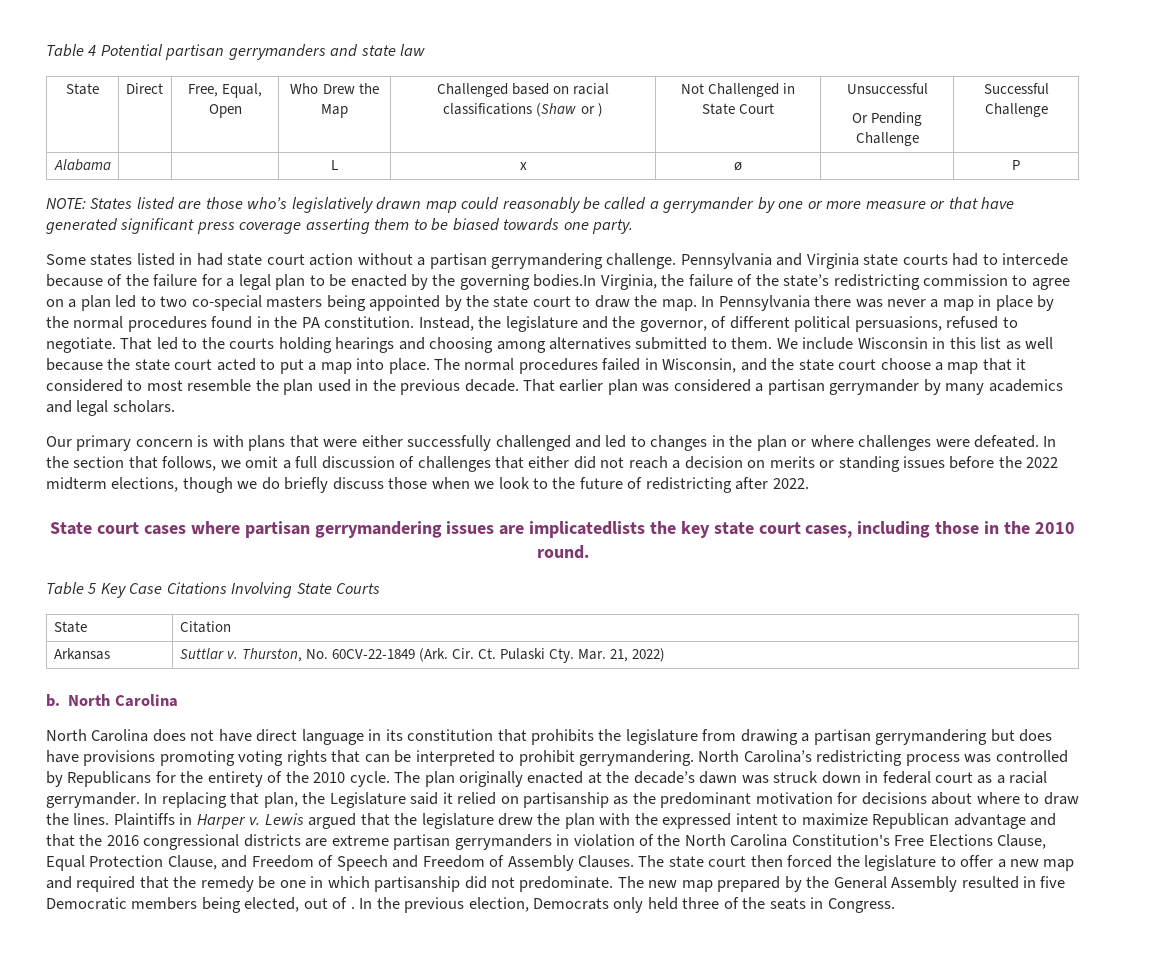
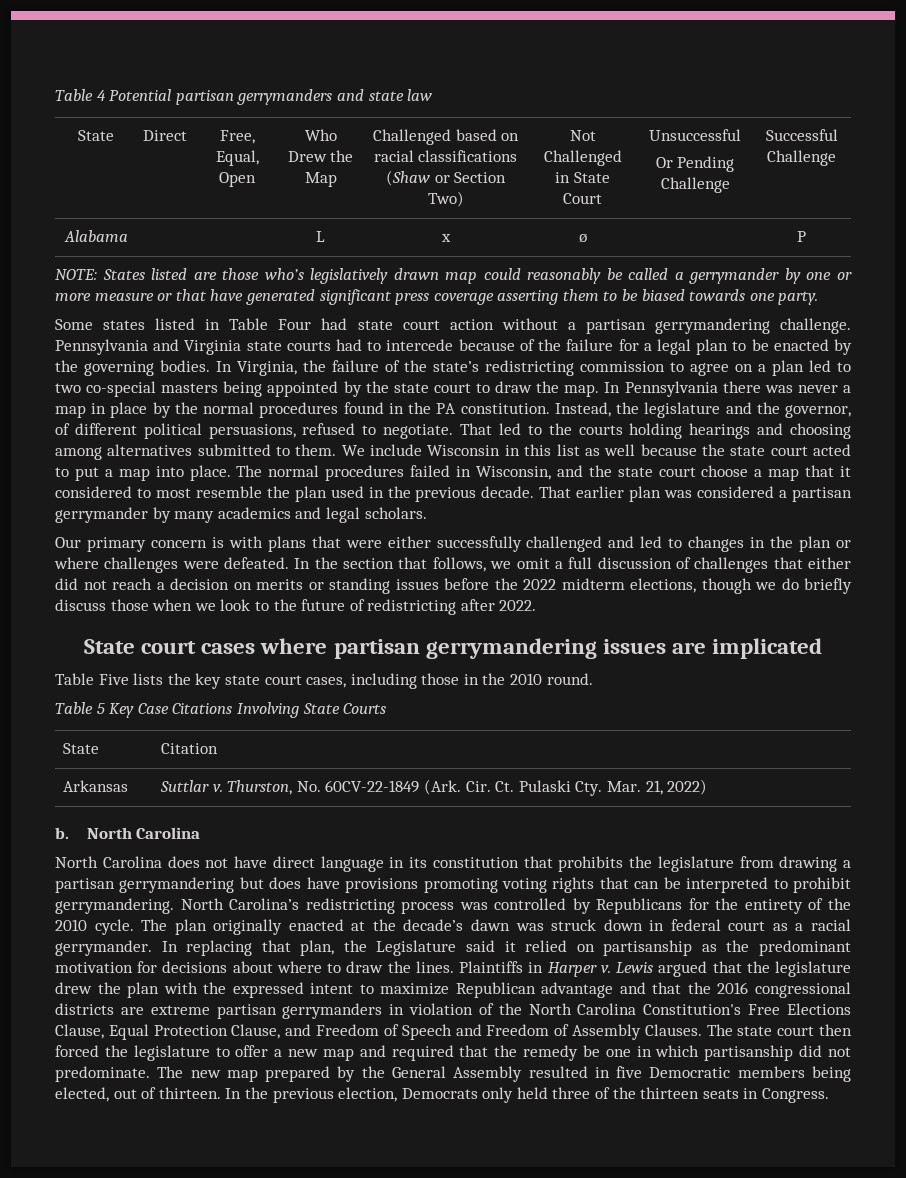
[597,103,603,117] ) -> [454,172,507,183] [427,191,464,207] Section Two)
(193, 259) none -> [229,318,312,330] Table Four
[533,274,597,287] bodies.In -> [160,360,232,372] bodies. In
[529,521,646,538] implicatedlists -> [712,638,823,659] [55,673,164,685] implicated // Table Five lists
[350,906,355,909] . -> [158,1087,221,1099] thirteen.
(766, 903) none -> [640,1087,700,1099] thirteen

